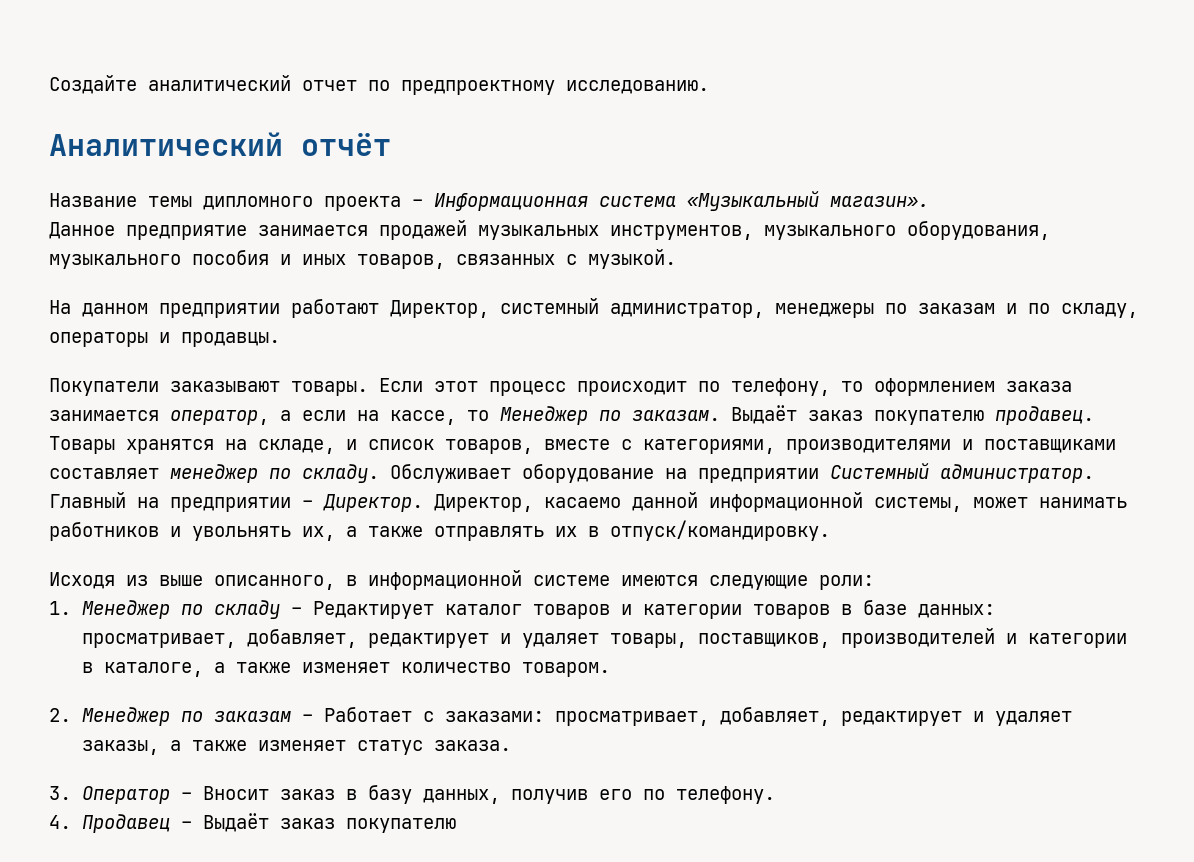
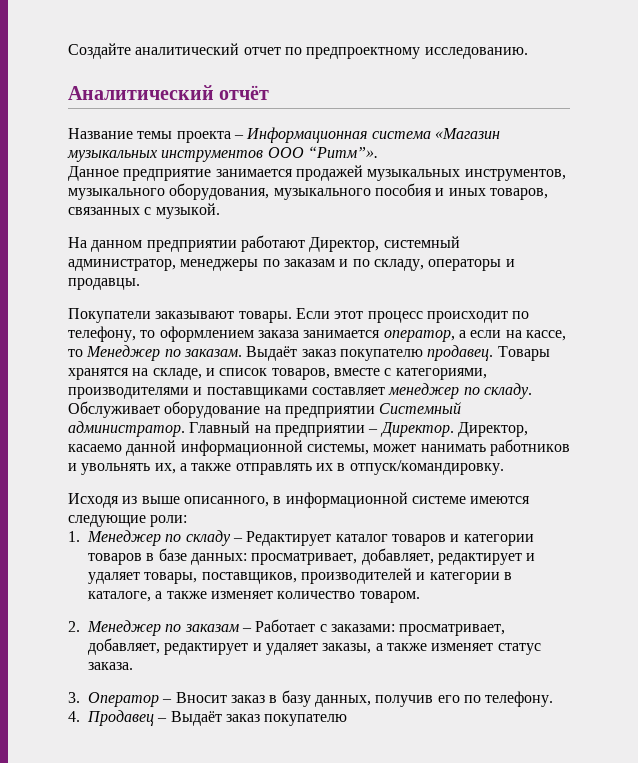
[203,196,313,210] дипломного -> (173, 135) none
[687,191,929,211] «Музыкальный магазин». -> [434,128,500,139] [67,146,378,162] «Магазин музыкальных инструментов ООО “Ритм”».

